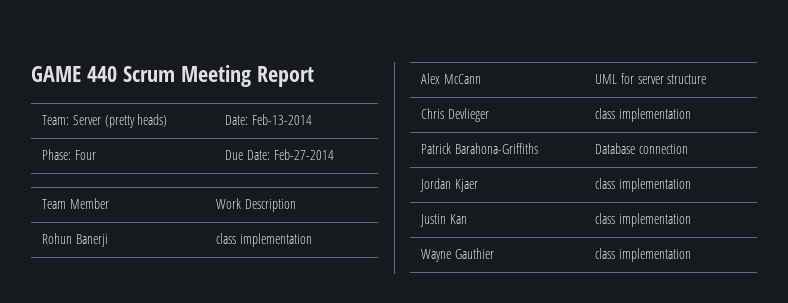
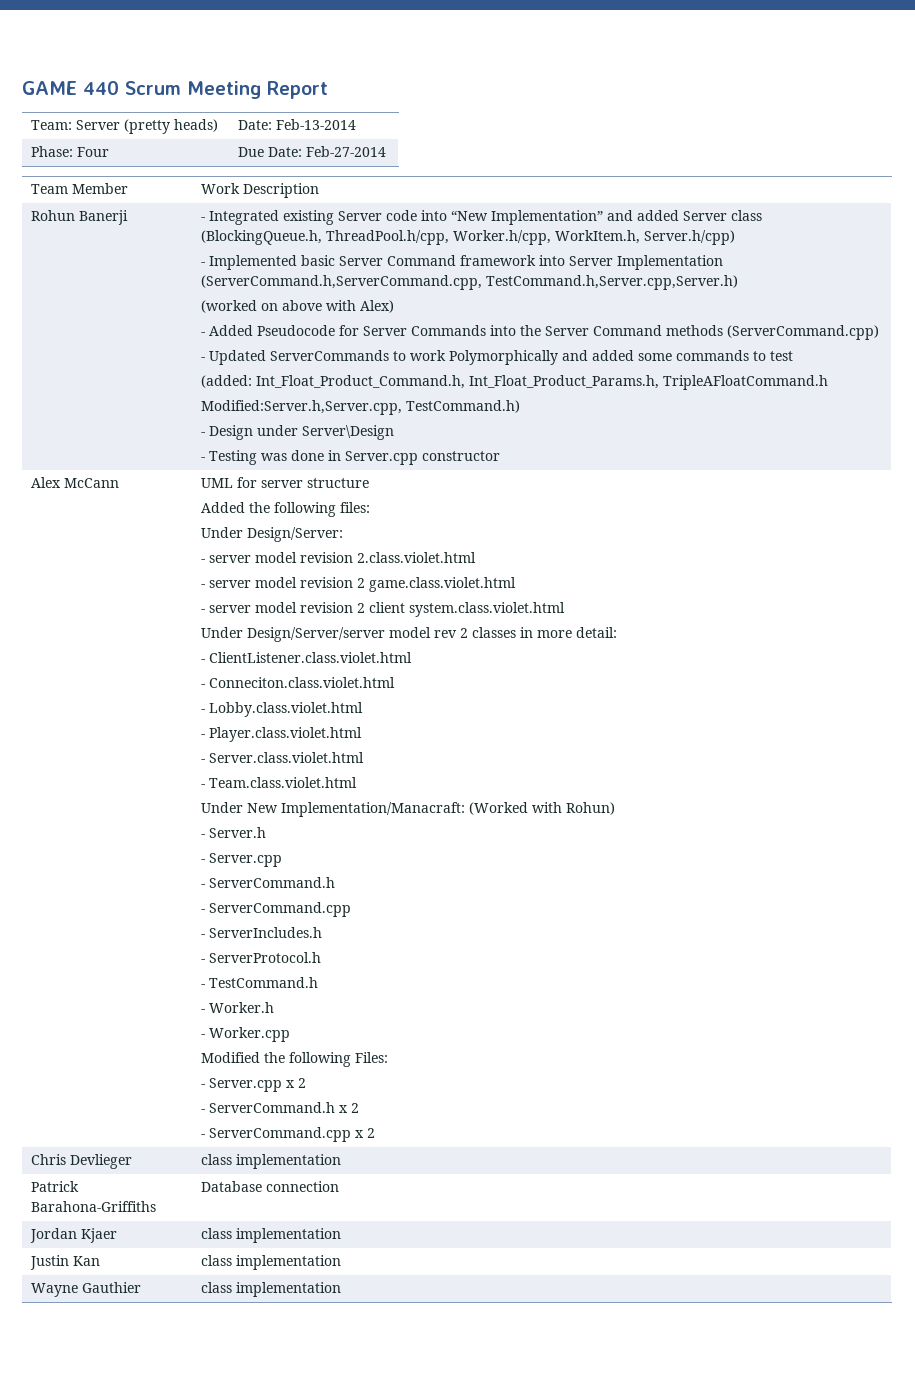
[216,233,312,247] class implementation -> [200,210,762,225] [200,230,735,245] [200,255,723,270] [200,275,738,290] [200,300,394,313] [200,325,879,340] [200,350,793,365] [200,375,828,390] [200,400,520,415] [200,425,394,440] [200,450,500,465] - Integrated existing Server code into “New Implementation” and added Server class (BlockingQueue.h, ThreadPool.h/cpp, Worker.h/cpp, WorkItem.h, Server.h/cpp) // - Implemented basic Server Command framework into Server Implementation (ServerCommand.h,ServerCommand.cpp, TestCommand.h,Server.cpp,Server.h) // (worked on above with Alex) // - Added Pseudocode for Server Commands into the Server Command methods (ServerCommand.cpp) // - Updated ServerCommands to work Polymorphically and added some commands to test // (added: Int_Float_Product_Command.h, Int_Float_Product_Params.h, TripleAFloatCommand.h // Modified:Server.h,Server.cpp, TestCommand.h) // - Design under Server\Design // - Testing was done in Server.cpp constructor
(707, 79) none -> [200,502,370,517] [200,527,343,542] [200,552,476,563] [200,577,516,592] [200,602,565,617] [200,627,617,642] [200,652,412,663] [200,677,395,688] [200,702,363,717] [200,727,362,742] [200,752,364,763] [200,777,357,788] [200,802,615,817] [200,827,266,838] [200,853,282,867] [200,877,335,888] [200,902,351,917] [200,927,322,938] [200,952,321,963] [200,977,318,988] [200,1002,274,1013] [200,1027,290,1042] [200,1052,388,1067] [200,1078,306,1092] [200,1102,359,1113] [200,1127,375,1142] // Added the following files: // Under Design/Server: // - server model revision 2.class.violet.html // - server model revision 2 game.class.violet.html // - server model revision 2 client system.class.violet.html // Under Design/Server/server model rev 2 classes in more detail: // - ClientListener.class.violet.html // - Conneciton.class.violet.html // - Lobby.class.violet.html // - Player.class.violet.html // - Server.class.violet.html // - Team.class.violet.html // Under New Implementation/Manacraft: (Worked with Rohun) // - Server.h // - Server.cpp // - ServerCommand.h // - ServerCommand.cpp // - ServerIncludes.h // - ServerProtocol.h // - TestCommand.h // - Worker.h // - Worker.cpp // Modified the following Files: // - Server.cpp x 2 // - ServerCommand.h x 2 // - ServerCommand.cpp x 2

